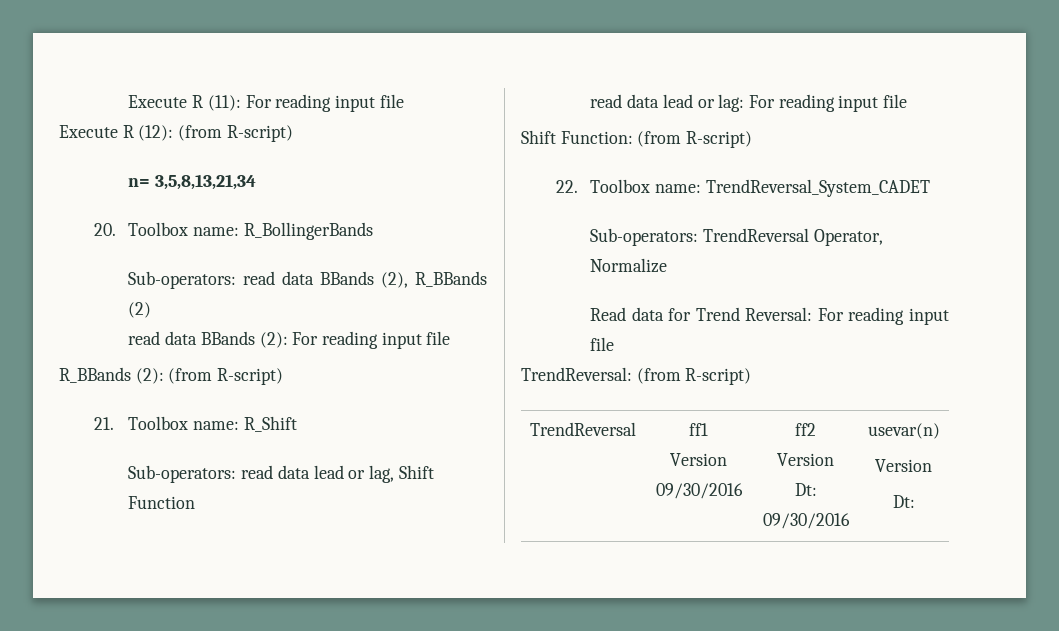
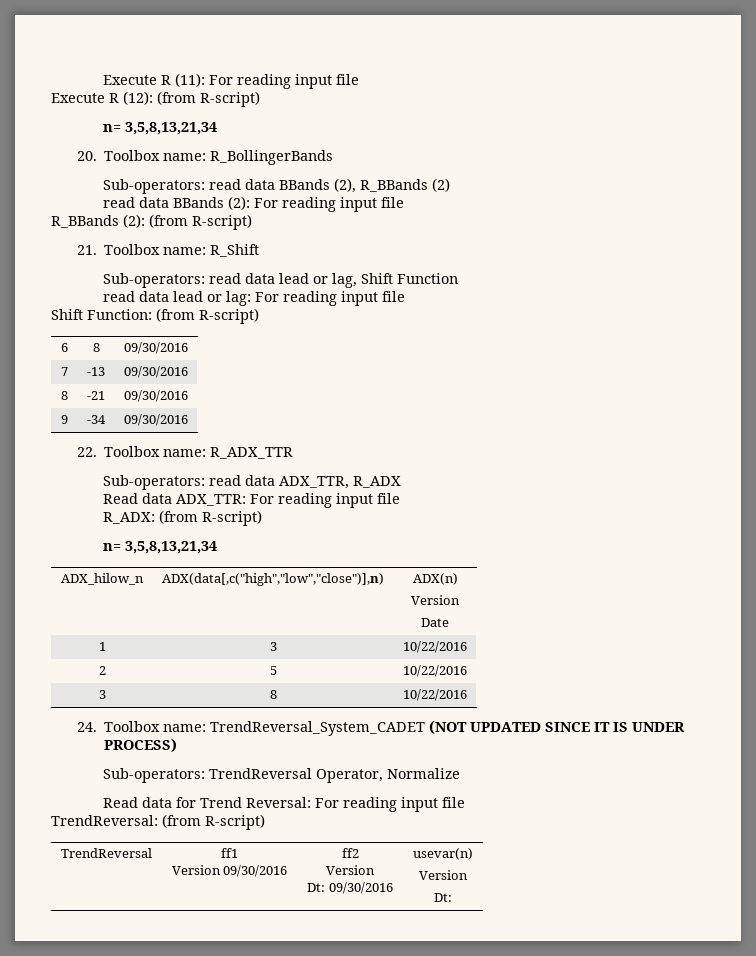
[555,179,930,197] // 22. Toolbox name: TrendReversal_System_CADET -> [61,343,68,352] [92,343,100,352] [124,342,188,354] [61,367,68,376] [87,367,105,376] [124,366,188,378] [61,391,68,400] [87,391,105,400] [124,390,188,402] [61,415,68,424] [87,415,106,424] [124,414,188,426] [77,446,294,459] [103,475,402,490] [103,493,401,508] [103,510,263,526] [103,541,218,554] [61,573,144,585] [162,573,384,586] [412,573,458,585] [411,595,460,605] [421,618,449,627] [98,642,106,651] [269,642,277,651] [403,641,467,653] [98,666,106,675] [269,666,277,675] [403,665,467,677] [98,690,106,699] [269,690,277,699] [403,689,467,701] [77,720,686,736] [104,738,178,753] // 6 | 8 | 09/30/2016 // 7 | -13 | 09/30/2016 // 8 | -21 | 09/30/2016 // 9 | -34 | 09/30/2016 // 22. Toolbox name: R_ADX_TTR // Sub-operators: read data ADX_TTR, R_ADX // Read data ADX_TTR: For reading input file // R_ADX: (from R-script) // n= 3,5,8,13,21,34 // ADX_hilow_n | ADX(data[,c("high","low","close")],n) | ADX(n) // Version // Date // 1 | 3 | 10/22/2016 // 2 | 5 | 10/22/2016 // 3 | 8 | 10/22/2016 // 24. Toolbox name: TrendReversal_System_CADET (NOT UPDATED SINCE IT IS UNDER PROCESS)

